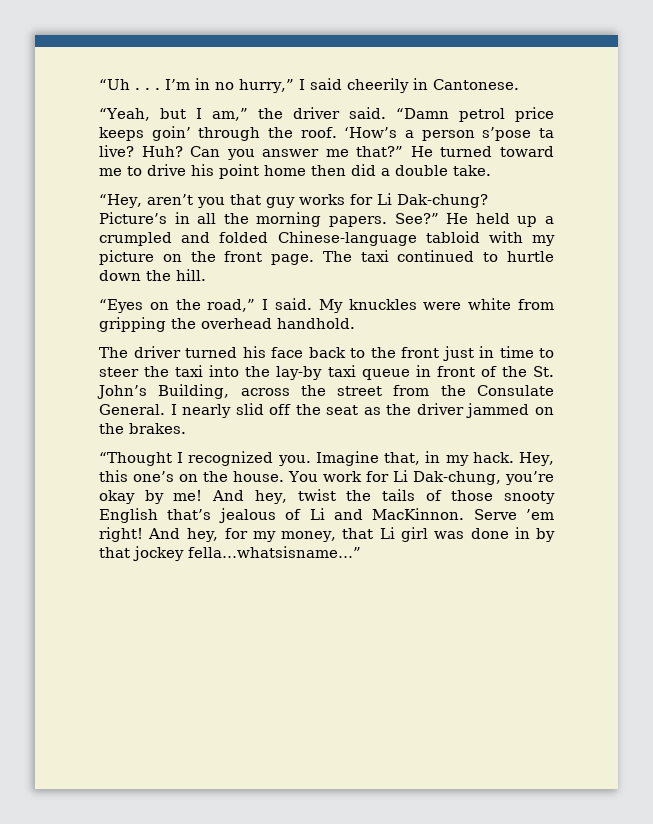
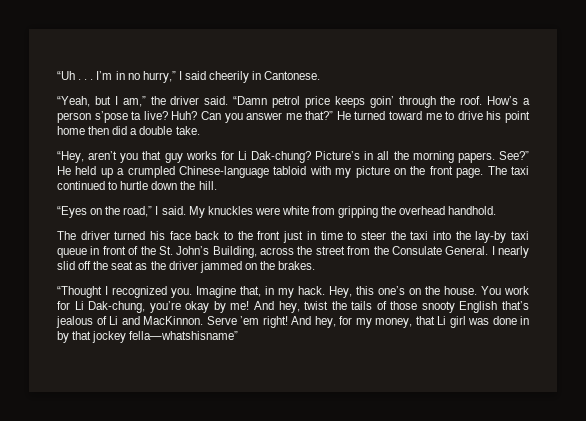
[344,127,398,138] ‘How’s -> [487,96,519,105] How’s
[181,232,269,243] and folded -> (175, 172) none
[188,546,361,558] fella…whatsisname…” -> [129,331,239,340] fella—whatshisname”

